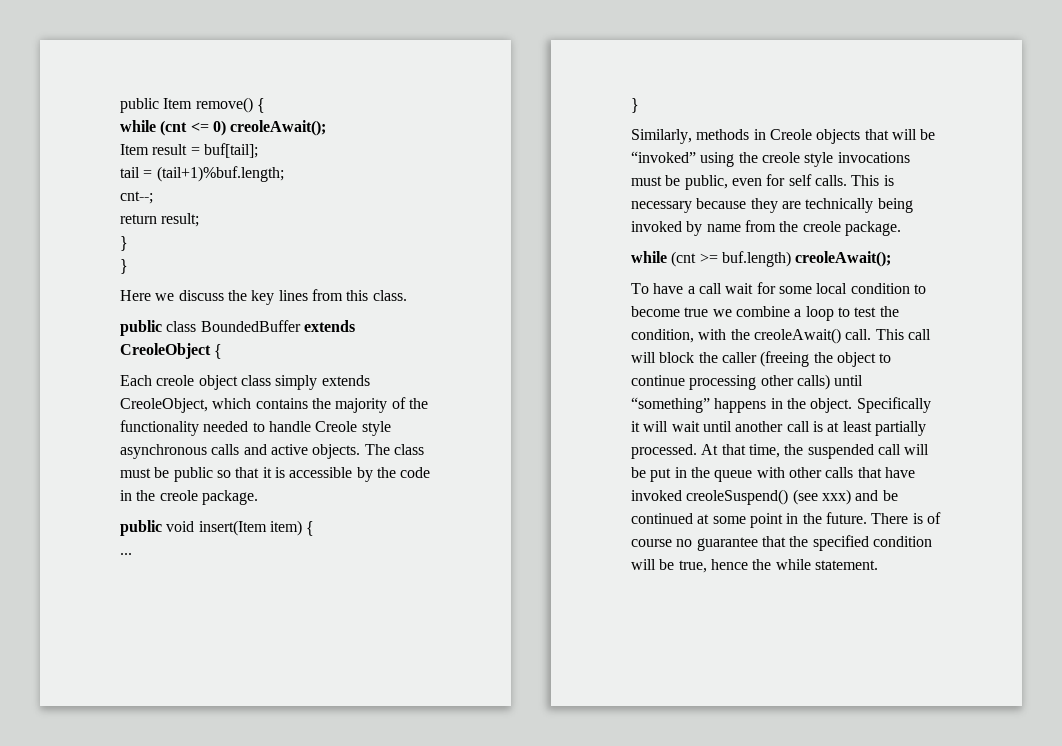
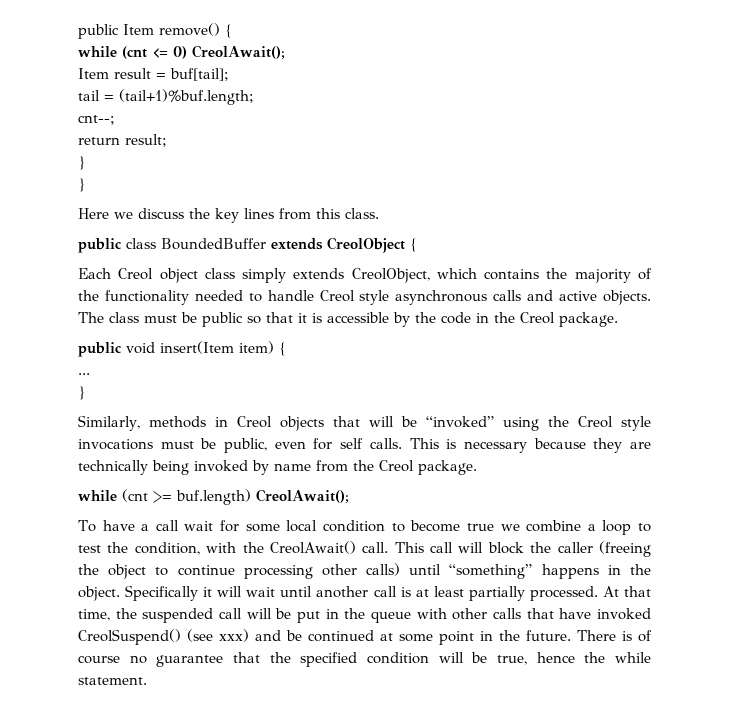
[230,120,327,136] creoleAwait(); -> [192,45,285,59] CreolAwait();
[120,343,211,359] CreoleObject -> [327,237,405,253] CreolObject
[156,375,195,386] creole -> [118,268,154,280] Creol
[120,398,208,413] CreoleObject, -> [351,268,430,283] CreolObject,
[315,421,358,432] Creole -> [319,290,355,302] Creol
[159,490,198,501] creole -> [520,312,555,324] Creol
[769,129,812,140] Creole -> [236,416,272,428] Creol
[761,152,800,163] creole -> [577,416,613,428] Creol
[802,221,841,232] creole -> [379,460,414,472] Creol
[795,251,892,267] creoleAwait(); -> [256,489,349,503] CreolAwait();
[753,328,841,344] creoleAwait() -> [269,541,356,554] CreolAwait()
[686,489,789,505] creoleSuspend() -> [78,629,181,645] CreolSuspend()

